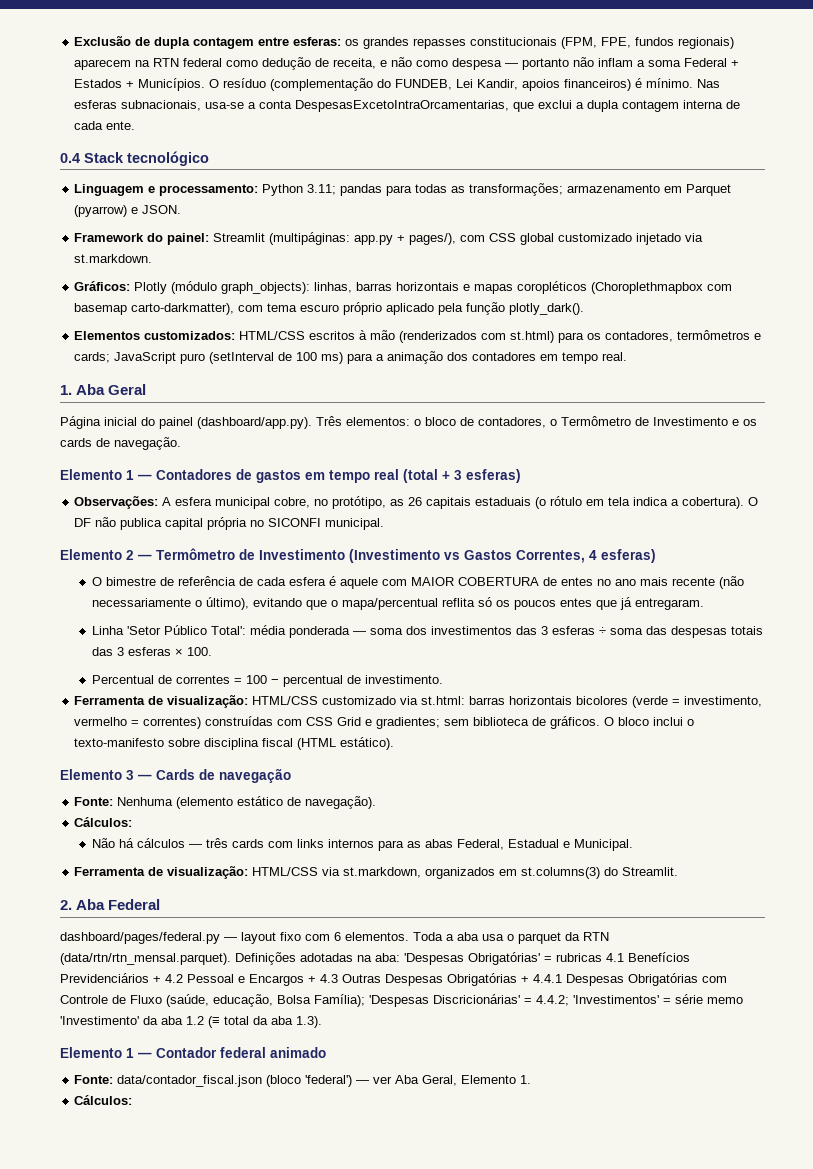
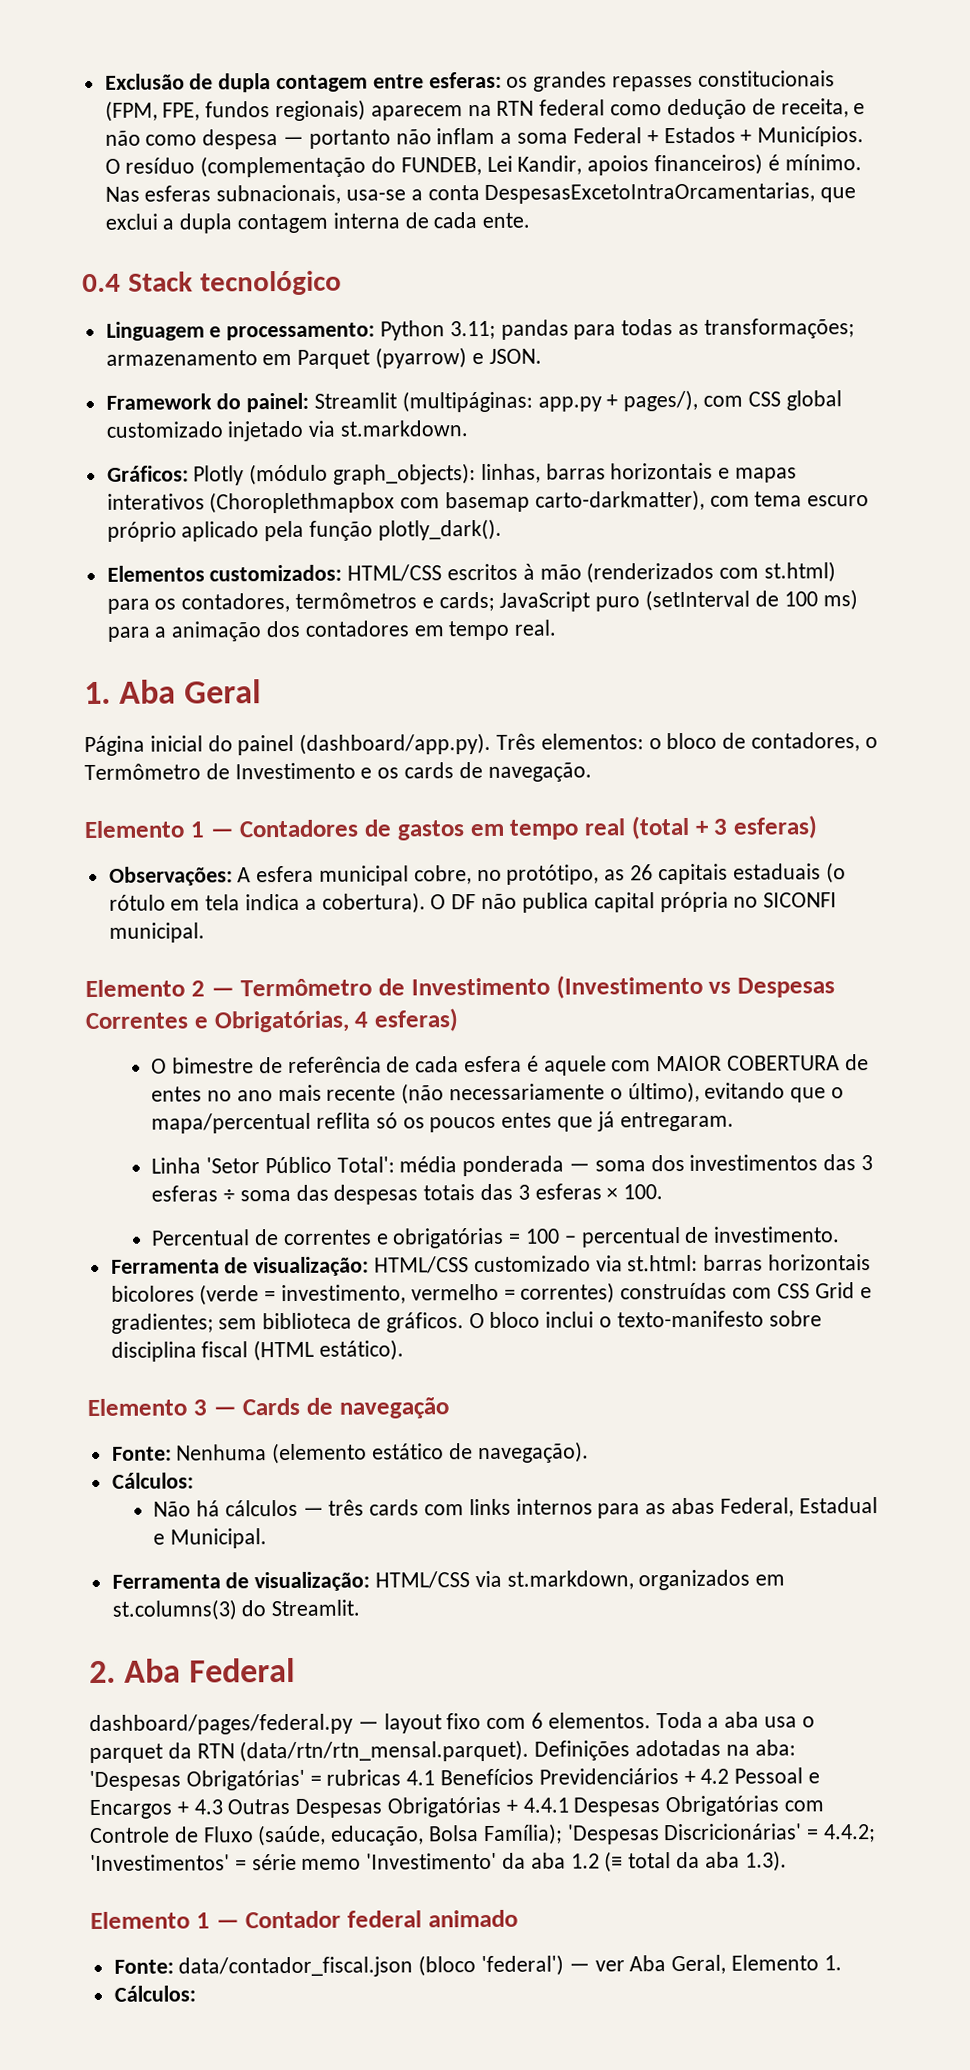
[517,281,588,294] coropléticos -> [106,493,205,510] interativos
[464,550,585,563] Gastos Correntes, -> [737,977,835,998] [85,1010,349,1033] Despesas Correntes e Obrigatórias,
(231, 679) none -> [376,1227,505,1249] e obrigatórias

